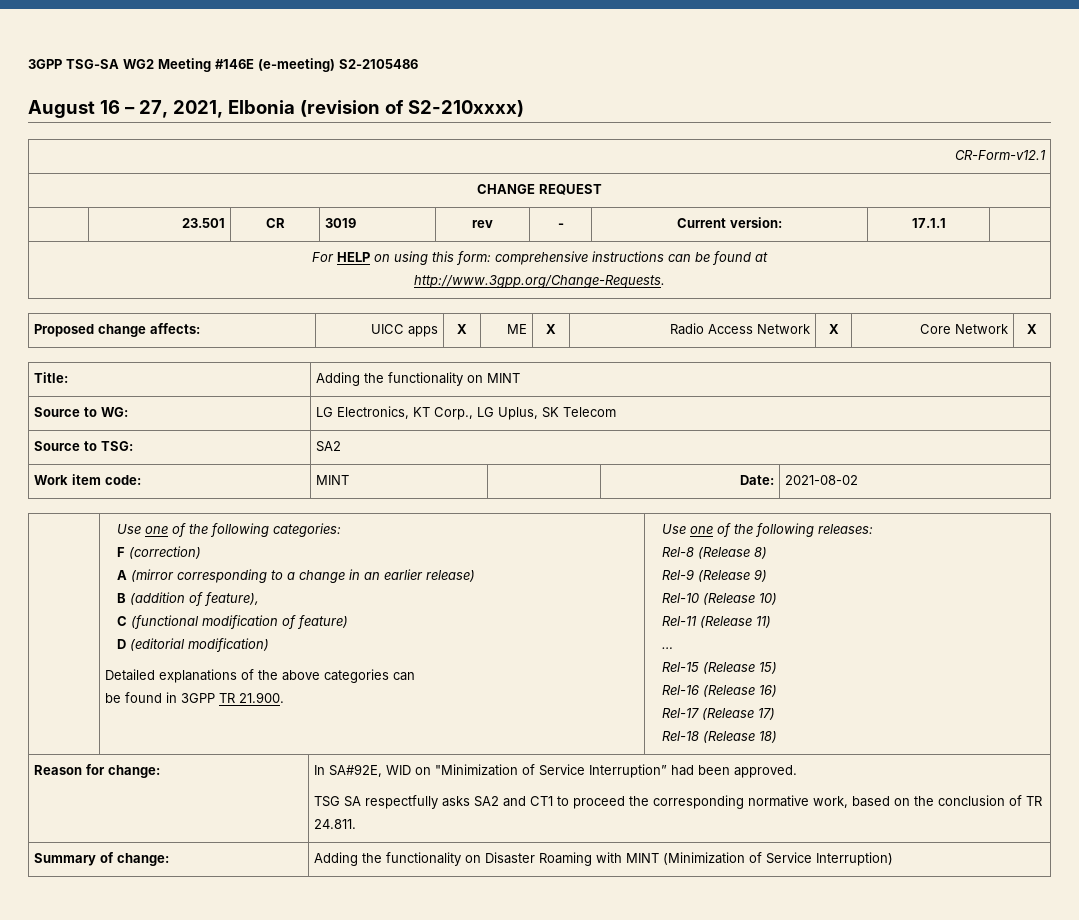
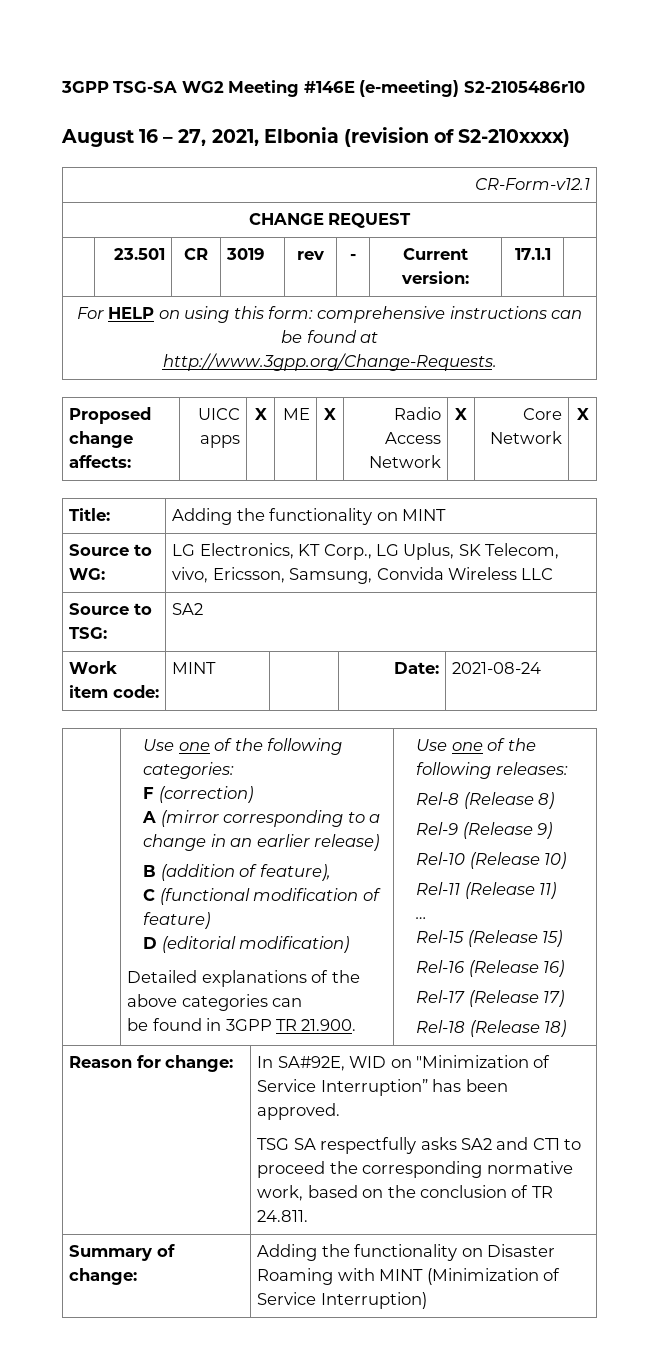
[339,59,418,69] S2-2105486 -> [463,81,585,93] S2-2105486r10
[562,407,616,417] Telecom -> [485,543,560,559] [172,567,554,584] Telecom, vivo, Ericsson, Samsung, Convida Wireless LLC
[784,475,858,485] 2021-08-02 -> [452,662,542,674] 2021-08-24
[670,765,694,776] had -> [432,1079,462,1092] has

